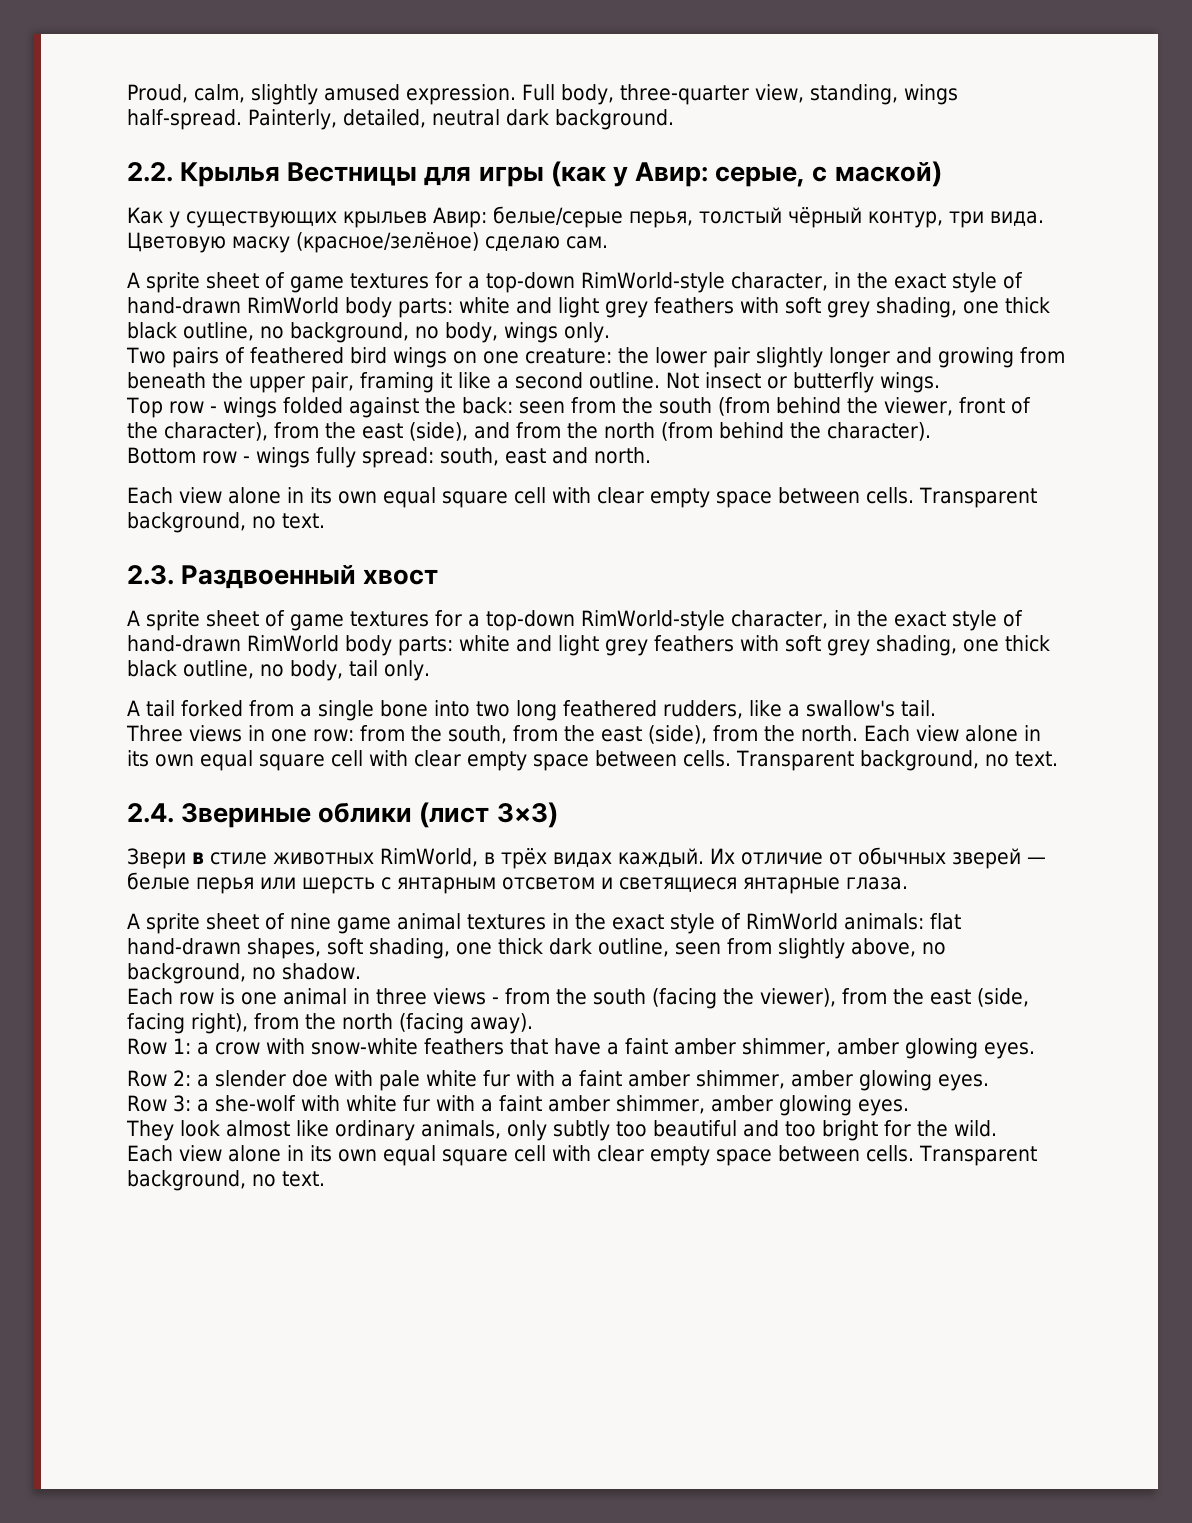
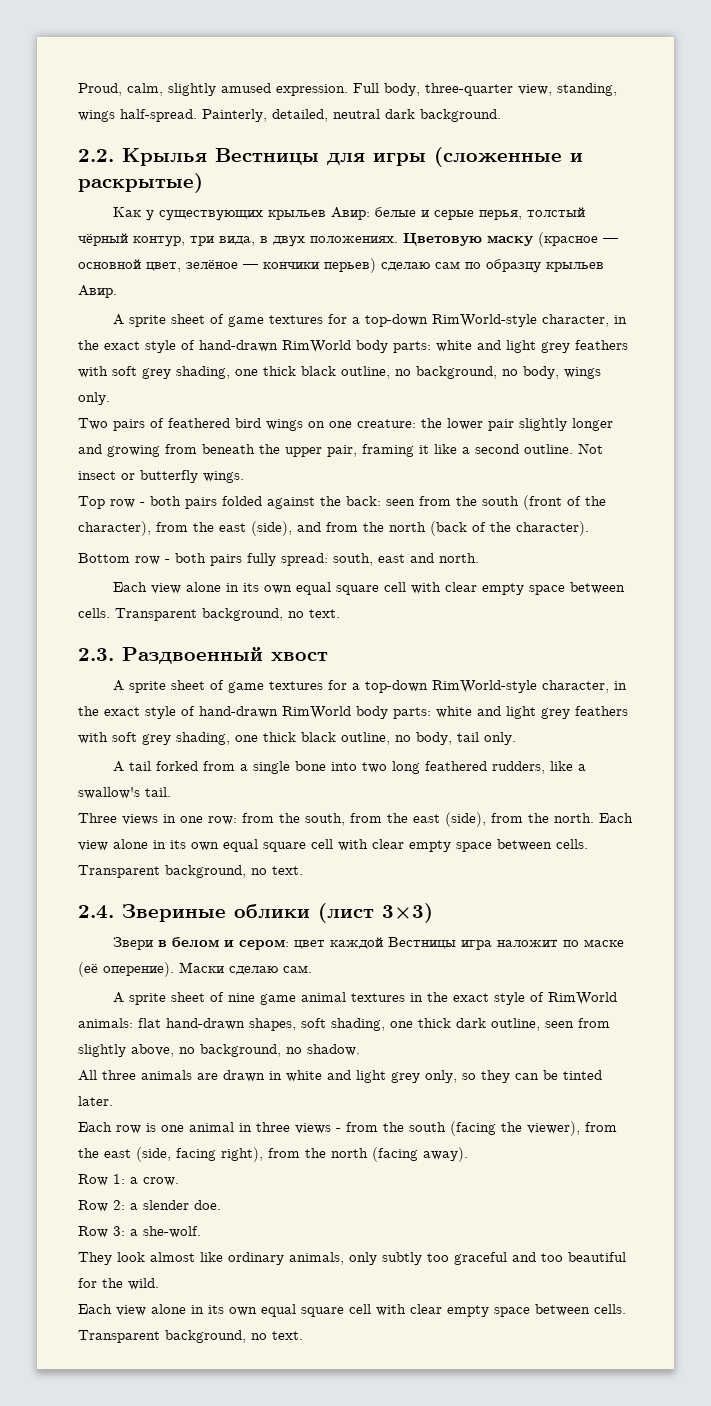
[550,161,942,187] (как у Авир: серые, с маской) -> [434,147,583,167] [78,173,203,193] (сложенные и раскрытые)
[493,206,623,228] белые/серые -> [374,207,474,220] белые и серые
[990,211,1044,226] [127,232,608,253] вида. Цветовую маску (красное/зелёное) сделаю сам. -> [219,232,618,247] [78,258,604,273] [78,285,117,298] вида, в двух положениях. Цветовую маску (красное — основной цвет, зелёное — кончики перьев) сделаю сам по образцу крыльев Авир.
[222,397,277,418] wings -> [150,496,217,509] both pairs
[717,397,1005,416] (from behind the viewer, front -> [523,495,562,510] (front
[661,422,784,441] (from behind -> [430,521,486,536] (back of
[256,447,310,468] wings -> [175,553,242,566] both pairs
[210,847,1046,869] [127,872,908,894] стиле животных RimWorld, в трёх видах каждый. Их отличие от обычных зверей — белые перья или шерсть с янтарным отсветом и светящиеся янтарные глаза. -> [171,937,624,950] [78,962,312,977] белом и сером: цвет каждой Вестницы игра наложит по маске (её оперение). Маски сделаю сам.
(361, 971) none -> [78,1070,602,1083] [78,1096,113,1106] // All three animals are drawn in white and light grey only, so they can be tinted later.
[214,1038,1035,1059] [127,1070,989,1091] [127,1095,909,1116] crow with snow-white feathers that have a faint amber shimmer, amber glowing eyes. // Row 2: a slender doe with pale white fur with a faint amber shimmer, amber glowing eyes. // Row 3: a she-wolf with white fur with a faint amber shimmer, amber glowing eyes. -> [143,1177,179,1186] [78,1200,221,1212] [78,1226,201,1238] crow. // Row 2: a slender doe. // Row 3: a she-wolf.
[652,1120,737,1137] beautiful -> [454,1252,507,1265] graceful
[821,1120,878,1141] bright -> [568,1252,626,1262] beautiful

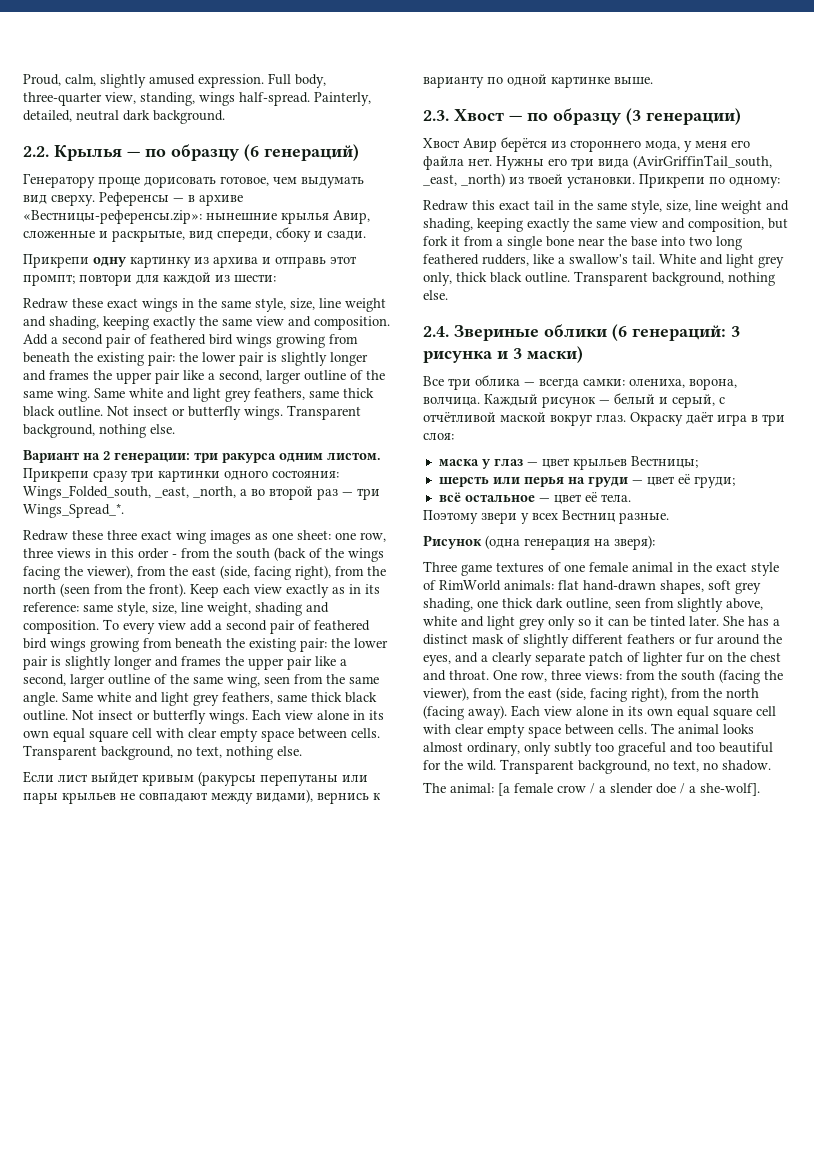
[215,147,583,167] [78,173,203,193] [112,207,585,221] [78,232,618,247] [78,258,604,273] [78,285,117,298] [112,314,627,327] [78,340,628,353] [78,366,601,379] [78,392,110,405] [78,418,613,431] [78,443,603,457] [78,470,244,483] [78,495,606,510] [78,521,589,536] [78,553,479,566] Вестницы для игры (сложенные и раскрытые) // Как у существующих крыльев Авир: белые и серые перья, толстый чёрный контур, три вида, в двух положениях. Цветовую маску (красное — основной цвет, зелёное — кончики перьев) сделаю сам по образцу крыльев Авир. // A sprite sheet of game textures for a top-down RimWorld-style character, in the exact style of hand-drawn RimWorld body parts: white and light grey feathers with soft grey shading, one thick black outline, no background, no body, wings only. // Two pairs of feathered bird wings on one creature: the lower pair slightly longer and growing from beneath the upper pair, framing it like a second outline. Not insect or butterfly wings. // Top row - both pairs folded against the back: seen from the south (front of the character), from the east (side), and from the north (back of the character). // Bottom row - both pairs fully spread: south, east and north. // -> [127,144,359,161] [23,174,364,188] [23,192,243,206] [23,210,370,224] [23,227,366,242] [23,254,357,268] [23,272,276,286] [23,298,386,312] [23,316,390,330] [23,334,358,348] [23,352,368,366] [23,370,385,384] [23,388,374,402] [23,405,361,420] [23,424,175,438] [23,450,381,463] [23,468,339,482] [23,485,380,500] [23,503,124,518] [23,530,386,544] [23,547,384,562] [23,565,386,580] [23,583,380,598] [23,602,329,616] [23,619,370,634] [23,638,388,652] [23,656,347,670] [23,674,379,688] [23,692,377,706] [23,710,248,724] — по образцу (6 генераций) // Генератору проще дорисовать готовое, чем выдумать вид сверху. Референсы — в архиве «Вестницы-референсы.zip»: нынешние крылья Авир, сложенные и раскрытые, вид спереди, сбоку и сзади. // Прикрепи одну картинку из архива и отправь этот промпт; повтори для каждой из шести: // Redraw these exact wings in the same style, size, line weight and shading, keeping exactly the same view and composition. Add a second pair of feathered bird wings growing from beneath the existing pair: the lower pair is slightly longer and frames the upper pair like a second, larger outline of the same wing. Same white and light grey feathers, same thick black outline. Not insect or butterfly wings. Transparent background, nothing else. // Вариант на 2 генерации: три ракурса одним листом. Прикрепи сразу три картинки одного состояния: Wings_Folded_south, _east, _north, а во второй раз — три Wings_Spread_*. // Redraw these three exact wing images as one sheet: one row, three views in this order - from the south (back of the wings facing the viewer), from the east (side, facing right), from the north (seen from the front). Keep each view exactly as in its reference: same style, size, line weight, shading and composition. To every view add a second pair of feathered bird wings growing from beneath the existing pair: the lower pair is slightly longer and frames the upper pair like a second, larger outline of the same wing, seen from the same angle. Same white and light grey feathers, same thick black outline. Not insect or butterfly wings.
[309,609,340,618] [78,647,328,664] [112,680,627,693] [78,706,628,719] [78,732,516,745] [112,761,198,772] text. // 2.3. Раздвоенный хвост // A sprite sheet of game textures for a top-down RimWorld-style character, in the exact style of hand-drawn RimWorld body parts: white and light grey feathers with soft grey shading, one thick black outline, no body, tail only. // A tail forked -> [196,746,302,760] [23,771,368,786] [23,789,381,804] [423,74,653,88] [423,108,741,125] [423,137,750,152] [423,155,772,170] [423,173,780,188] [423,200,789,214] [423,218,788,232] [423,236,460,246] text, nothing else. // Если лист выйдет кривым (ракурсы перепутаны или пары крыльев не совпадают между видами), вернись к варианту по одной картинке выше. // 2.3. Хвост — по образцу (3 генерации) // Хвост Авир берётся из стороннего мода, у меня его файла нет. Нужны его три вида (AvirGriffinTail_south, _east, _north) из твоей установки. Прикрепи по одному: // Redraw this exact tail in the same style, size, line weight and shading, keeping exactly the same view and composition, but fork it
(326, 766) none -> [578,236,657,247] near the base
[78,812,633,827] [78,839,588,852] [78,865,303,878] [78,903,433,923] [112,937,624,950] [78,962,312,977] [112,992,405,1005] // Three views in one row: from the south, from the east (side), from the north. Each view alone in its own equal square cell with clear empty space between cells. Transparent background, no text. // 2.4. Звериные облики (лист 3×3) // Звери в белом и сером: цвет каждой Вестницы игра наложит по маске (её оперение). Маски сделаю сам. // A sprite sheet of nine game animal textures -> [659,254,784,268] [423,271,775,286] [423,290,448,300] [423,324,740,341] [423,346,583,363] [423,375,737,390] [423,393,725,408] [423,412,785,426] [423,433,454,440] [438,456,698,470] [438,474,735,488] [438,492,631,504] [423,510,669,524] [423,535,655,550] [423,561,673,576] White and light grey only, thick black outline. Transparent background, nothing else. // 2.4. Звериные облики (6 генераций: 3 рисунка и 3 маски) // Все три облика — всегда самки: олениха, ворона, волчица. Каждый рисунок — белый и серый, с отчётливой маской вокруг глаз. Окраску даёт игра в три слоя: // маска у глаз — цвет крыльев Вестницы; // шерсть или перья на груди — цвет её груди; // всё остальное — цвет её тела. // Поэтому звери у всех Вестниц разные. // Рисунок (одна генерация на зверя): // Three game textures of one female animal
(326, 1023) none -> [735,582,761,594] grey
[179,1044,360,1057] [78,1070,510,1083] no background, no shadow. // All three animals are drawn in white and light grey only, so they -> [423,616,604,630] white and light grey only so it
[78,1122,341,1134] // Each row is one animal in three views - -> [723,616,780,626] [423,634,782,648] [423,652,781,666] [423,670,622,682] She has a distinct mask of slightly different feathers or fur around the eyes, and a clearly separate patch of lighter fur on the chest and throat. One row, three views:
[78,1174,179,1186] [78,1200,221,1212] [78,1226,201,1238] [78,1252,626,1265] [78,1278,159,1290] // Row 1: a crow. // Row 2: a slender doe. // Row 3: a she-wolf. // They look almost like ordinary animals, only subtly too graceful and too beautiful for the wild. // -> (507, 712) none
[78,1330,303,1343] Transparent background, no text. -> [651,723,754,734] [423,742,773,756] [423,759,771,774] [423,782,760,796] The animal looks almost ordinary, only subtly too graceful and too beautiful for the wild. Transparent background, no text, no shadow. // The animal: [a female crow / a slender doe / a she-wolf].

